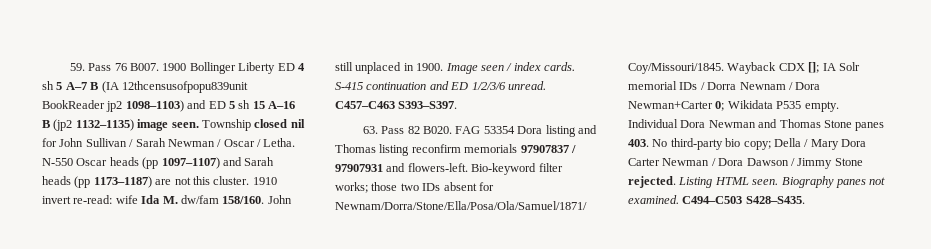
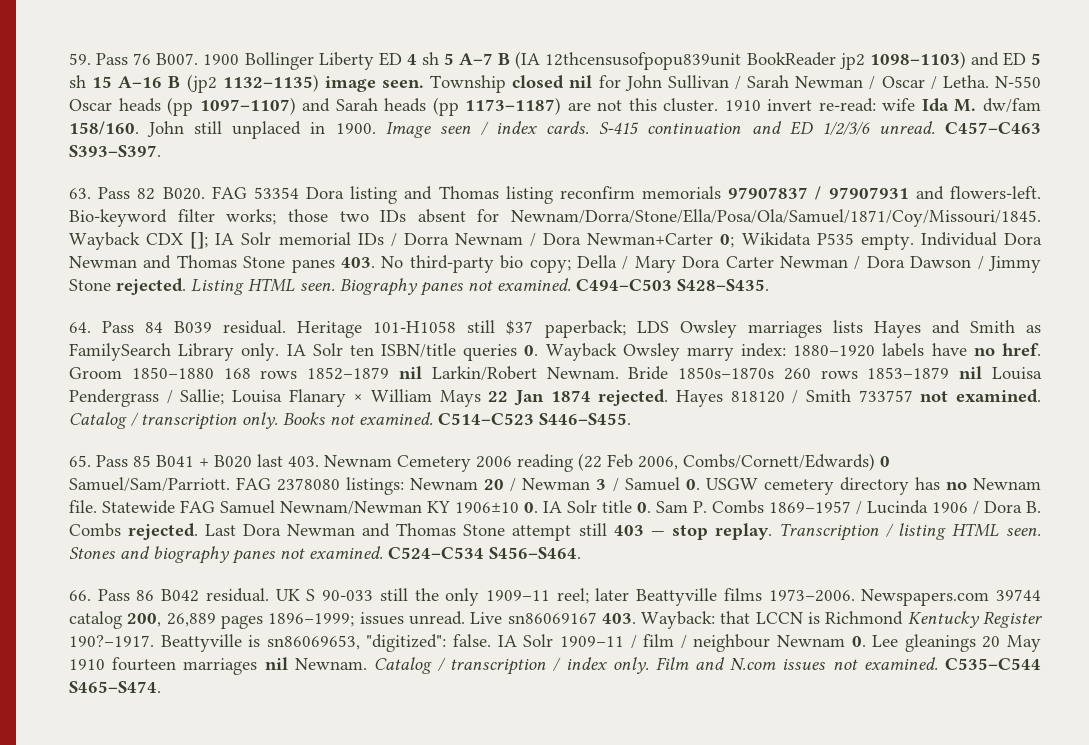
(805, 200) none -> [69,320,1041,338] [69,343,1041,361] [69,366,1043,381] [69,389,1041,407] [69,412,631,430] [69,453,890,472] [69,477,1041,495] [69,500,1041,515] [69,523,1041,541] [69,546,581,564] [69,588,1041,606] [69,611,1042,629] [69,634,1041,652] [69,657,1041,675] [69,681,161,693] // 64. Pass 84 B039 residual. Heritage 101-H1058 still $37 paperback; LDS Owsley marriages lists Hayes and Smith as FamilySearch Library only. IA Solr ten ISBN/title queries 0. Wayback Owsley marry index: 1880–1920 labels have no href. Groom 1850–1880 168 rows 1852–1879 nil Larkin/Robert Newnam. Bride 1850s–1870s 260 rows 1853–1879 nil Louisa Pendergrass / Sallie; Louisa Flanary × William Mays 22 Jan 1874 rejected. Hayes 818120 / Smith 733757 not examined. Catalog / transcription only. Books not examined. C514–C523 S446–S455. // 65. Pass 85 B041 + B020 last 403. Newnam Cemetery 2006 reading (22 Feb 2006, Combs/Cornett/Edwards) 0 Samuel/Sam/Parriott. FAG 2378080 listings: Newnam 20 / Newman 3 / Samuel 0. USGW cemetery directory has no Newnam file. Statewide FAG Samuel Newnam/Newman KY 1906±10 0. IA Solr title 0. Sam P. Combs 1869–1957 / Lucinda 1906 / Dora B. Combs rejected. Last Dora Newman and Thomas Stone attempt still 403 — stop replay. Transcription / listing HTML seen. Stones and biography panes not examined. C524–C534 S456–S464. // 66. Pass 86 B042 residual. UK S 90-033 still the only 1909–11 reel; later Beattyville films 1973–2006. Newspapers.com 39744 catalog 200, 26,889 pages 1896–1999; issues unread. Live sn86069167 403. Wayback: that LCCN is Richmond Kentucky Register 190?–1917. Beattyville is sn86069653, "digitized": false. IA Solr 1909–11 / film / neighbour Newnam 0. Lee gleanings 20 May 1910 fourteen marriages nil Newnam. Catalog / transcription / index only. Film and N.com issues not examined. C535–C544 S465–S474.

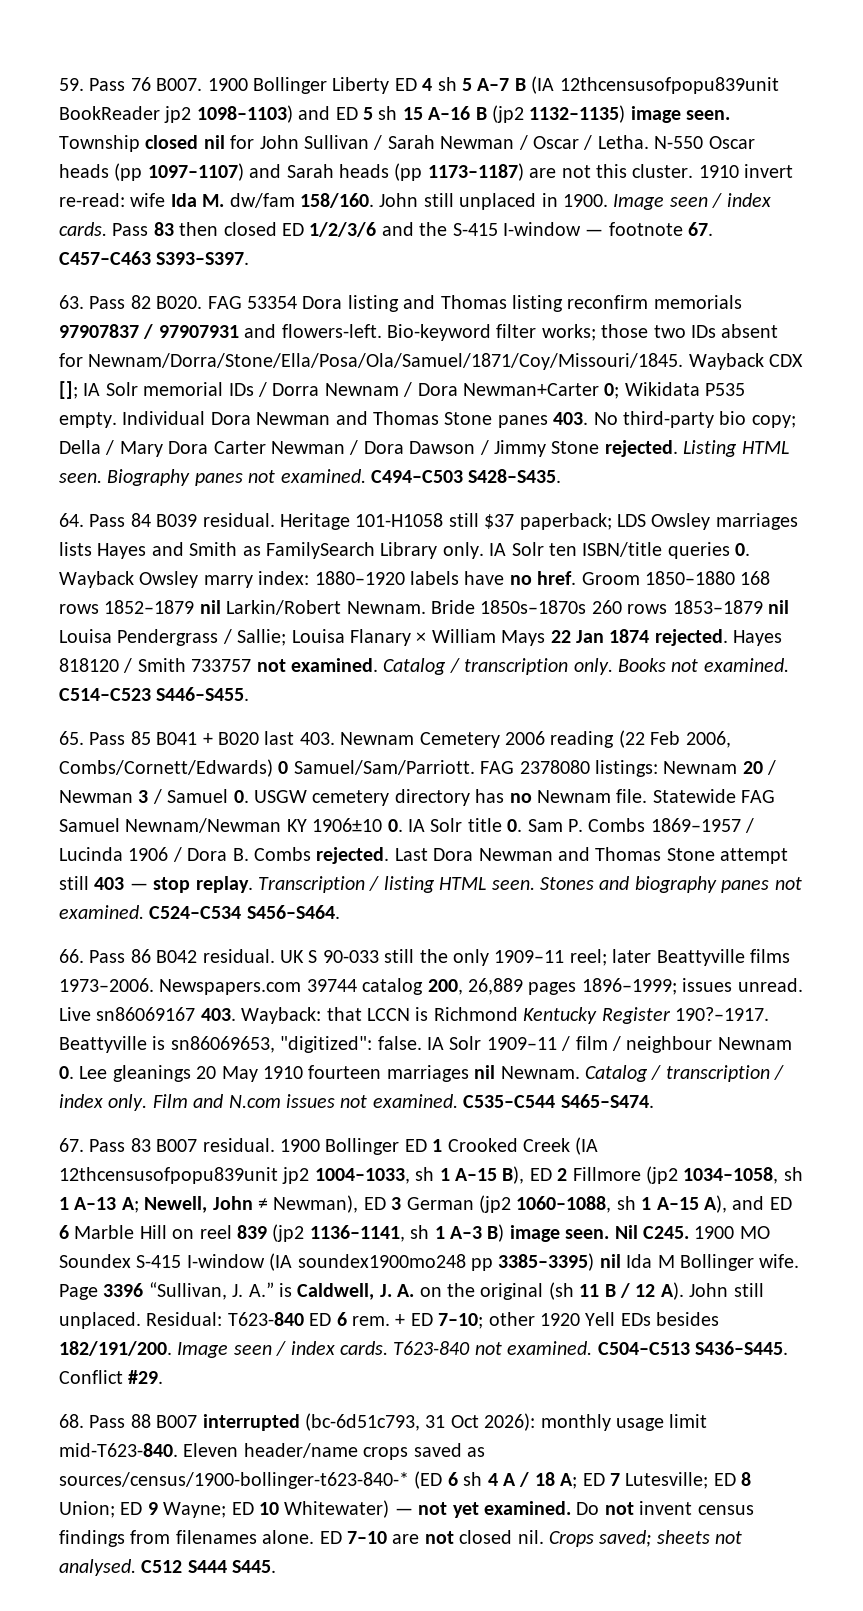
[599,121,935,135] S-415 continuation and ED 1/2/3/6 unread. -> [112,222,714,237] Pass 83 then closed ED 1/2/3/6 and the S-415 I-window — footnote 67.
(161, 687) none -> [59,1137,599,1155] [59,1166,803,1184] [59,1195,792,1213] [59,1224,770,1242] [59,1253,800,1271] [59,1282,764,1300] [59,1312,720,1329] [59,1341,788,1358] [59,1370,164,1384] [59,1413,708,1431] [59,1443,485,1460] [59,1471,752,1489] [59,1500,754,1518] [59,1530,743,1547] [59,1559,277,1576] // 67. Pass 83 B007 residual. 1900 Bollinger ED 1 Crooked Creek (IA 12thcensusofpopu839unit jp2 1004–1033, sh 1 A–15 B), ED 2 Fillmore (jp2 1034–1058, sh 1 A–13 A; Newell, John ≠ Newman), ED 3 German (jp2 1060–1088, sh 1 A–15 A), and ED 6 Marble Hill on reel 839 (jp2 1136–1141, sh 1 A–3 B) image seen. Nil C245. 1900 MO Soundex S-415 I-window (IA soundex1900mo248 pp 3385–3395) nil Ida M Bollinger wife. Page 3396 “Sullivan, J. A.” is Caldwell, J. A. on the original (sh 11 B / 12 A). John still unplaced. Residual: T623-840 ED 6 rem. + ED 7–10; other 1920 Yell EDs besides 182/191/200. Image seen / index cards. T623-840 not examined. C504–C513 S436–S445. Conflict #29. // 68. Pass 88 B007 interrupted (bc-6d51c793, 31 Oct 2026): monthly usage limit mid-T623-840. Eleven header/name crops saved as sources/census/1900-bollinger-t623-840-* (ED 6 sh 4 A / 18 A; ED 7 Lutesville; ED 8 Union; ED 9 Wayne; ED 10 Whitewater) — not yet examined. Do not invent census findings from filenames alone. ED 7–10 are not closed nil. Crops saved; sheets not analysed. C512 S444 S445.

